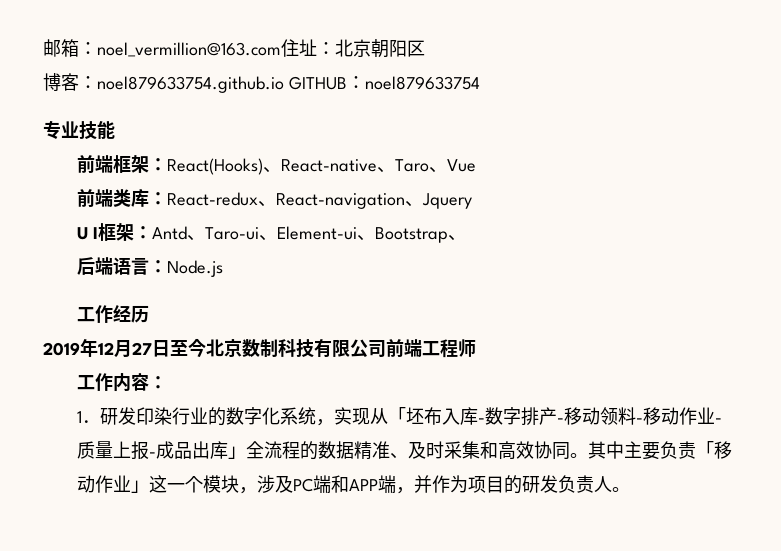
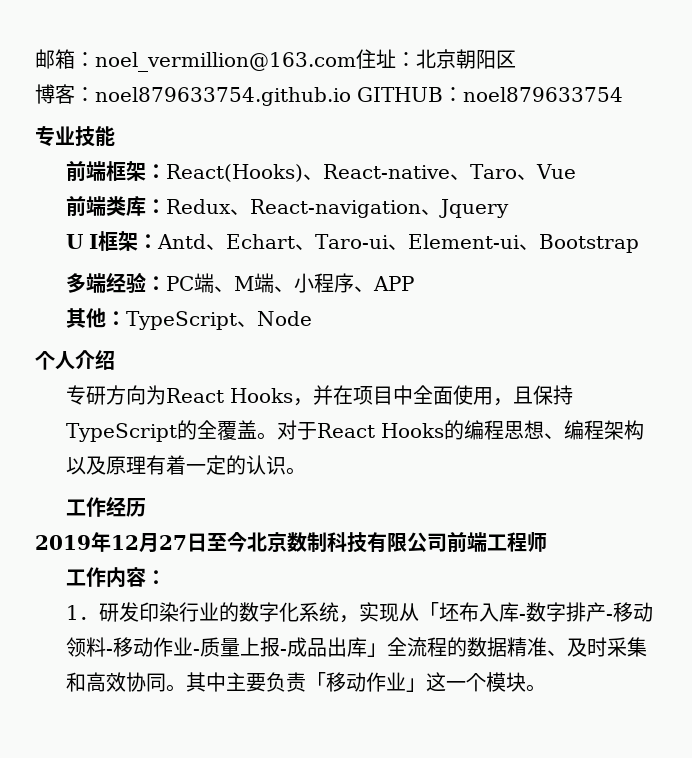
[166,192,258,206] React-redux -> [166,199,232,214] Redux
(205, 238) none -> [226,234,316,250] Echart、
[447,235,466,241] [76,257,223,277] 、 // 后端语言：Node.js -> [66,272,415,293] [66,308,313,330] [35,350,115,370] [66,385,574,406] [66,420,645,442] [66,455,307,475] // 多端经验：PC端、M端、小程序、APP // 其他：TypeScript、Node // 个人介绍 // 专研方向为React Hooks，并在项目中全面使用，且保持TypeScript的全覆盖。对于React Hooks的编程思想、编程架构以及原理有着一定的认识。
[238,475,612,494] ，涉及PC端和APP端，并作为项目的研发负责人 -> (527, 682) none

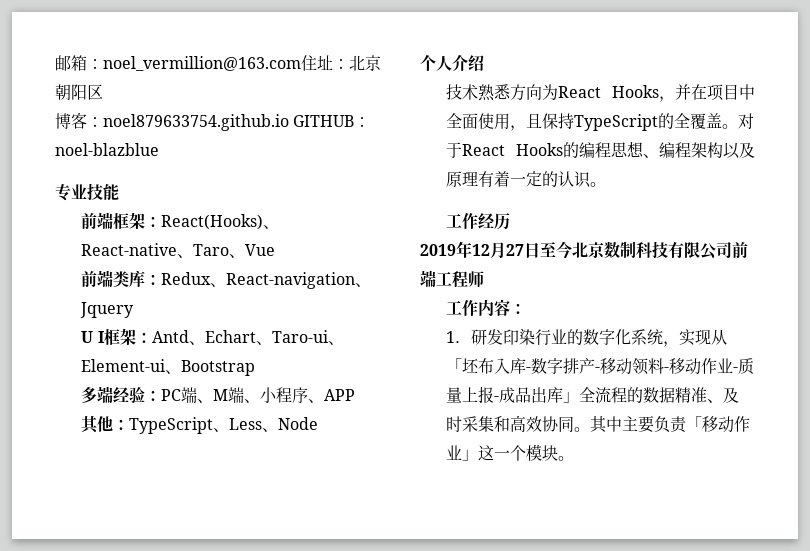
[463,87,623,102] noel879633754 -> [55,143,159,156] noel-blazblue
(258, 324) none -> [229,418,279,432] Less、
[66,385,107,405] 专研 -> [446,84,512,101] 技术熟悉

